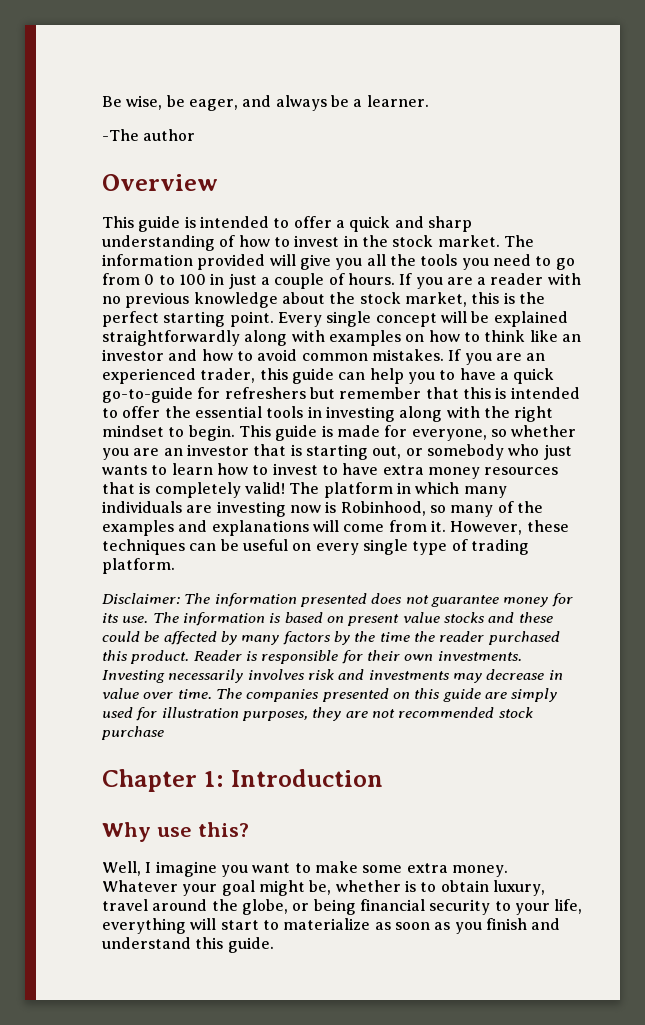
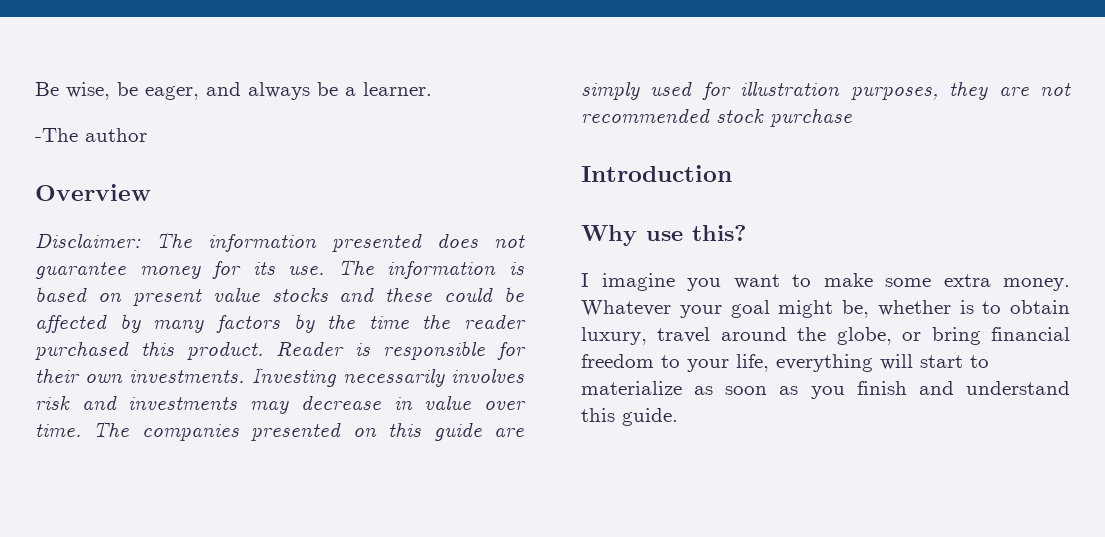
[102,216,472,232] [102,235,534,251] [102,254,575,270] [102,273,581,289] [102,292,545,308] [102,311,568,327] [102,330,581,346] [102,349,546,365] [102,368,555,384] [102,387,580,403] [102,406,554,422] [102,425,577,441] [102,444,572,460] [102,463,559,479] [102,482,507,498] [102,501,543,517] [102,520,569,536] [102,539,529,555] [102,558,175,574] // This guide is intended to offer a quick and sharp understanding of how to invest in the stock market. The information provided will give you all the tools you need to go from 0 to 100 in just a couple of hours. If you are a reader with no previous knowledge about the stock market, this is the perfect starting point. Every single concept will be explained straightforwardly along with examples on how to think like an investor and how to avoid common mistakes. If you are an experienced trader, this guide can help you to have a quick go-to-guide for refreshers but remember that this is intended to offer the essential tools in investing along with the right mindset to begin. This guide is made for everyone, so whether you are an investor that is starting out, or somebody who just wants to learn how to invest to have extra money resources that is completely valid! The platform in which many individuals are investing now is Robinhood, so many of the examples and explanations will come from it. However, these techniques can be useful on every single type of trading platform. -> (151, 192) none
[102,769,224,792] Chapter 1: -> (852, 117) none
[102,861,141,876] Well, -> (746, 233) none
[313,899,491,915] being financial security -> [931,327,1070,345] [581,354,654,368] bring financial freedom

